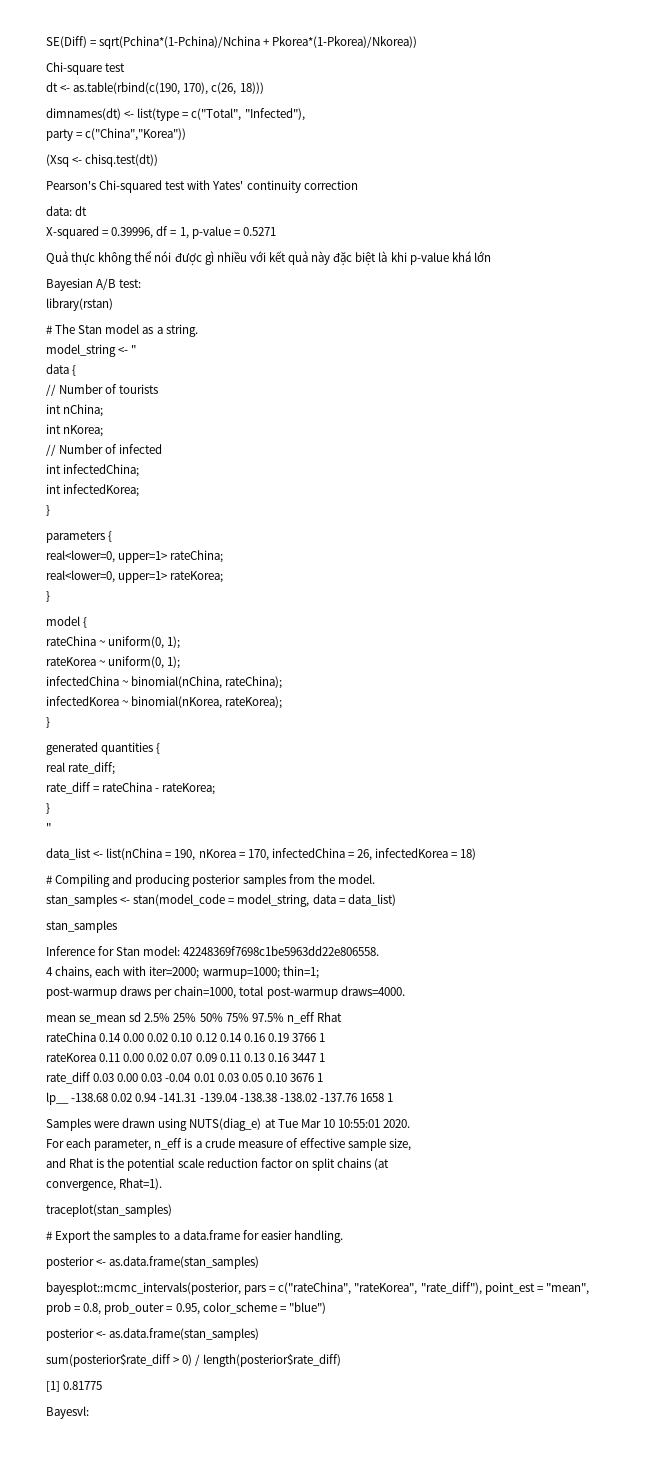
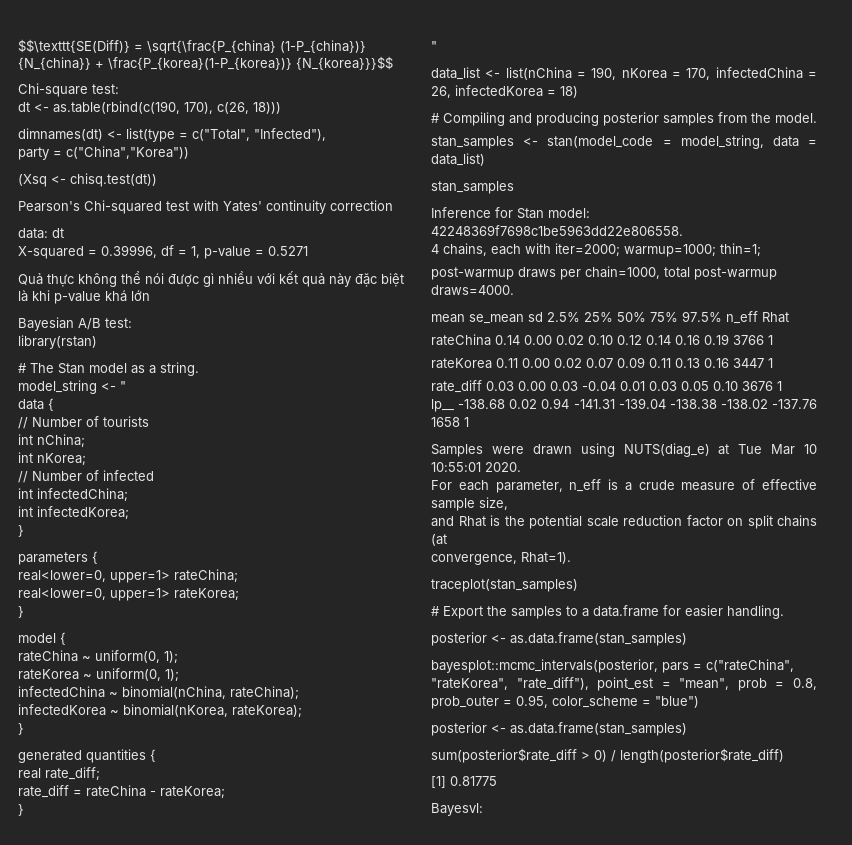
[46,36,418,49] SE(Diff) = sqrt(Pchina*(1-Pchina)/Nchina + Pkorea*(1-Pkorea)/Nkorea)) -> [18,39,366,54] [18,56,393,70] $$\texttt{SE(Diff)} = \sqrt{\frac{P_{china} (1-P_{china})} {N_{china}} + \frac{P_{korea}(1-P_{korea})} {N_{korea}}}$$
[105,63,126,72] test -> [92,84,119,94] test:

